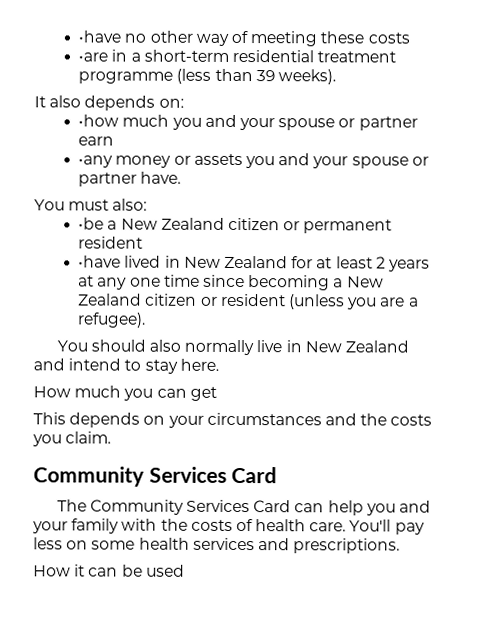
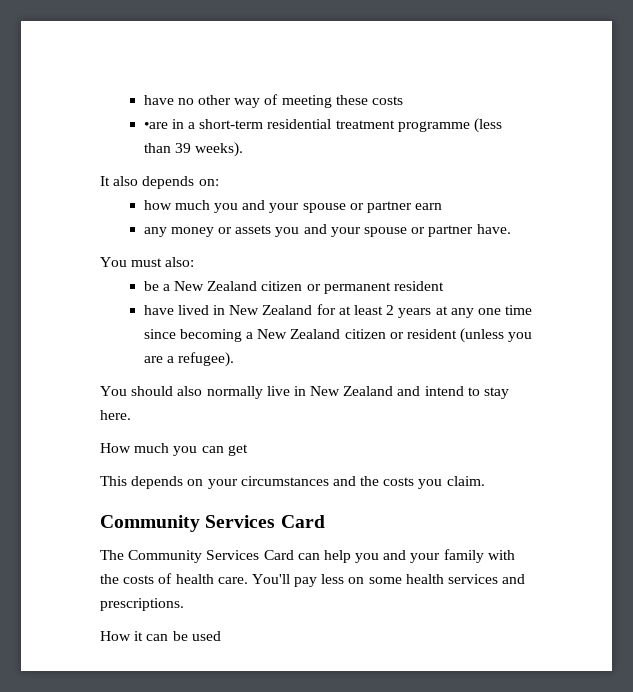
[78,30,122,43] •have -> [143,95,174,105] have
[78,114,120,127] •how -> [143,200,172,210] how
[78,155,114,168] •any -> [143,227,167,237] any
[78,217,105,230] •be -> [143,281,159,291] be
[78,255,122,268] •have -> [143,305,174,315] have

